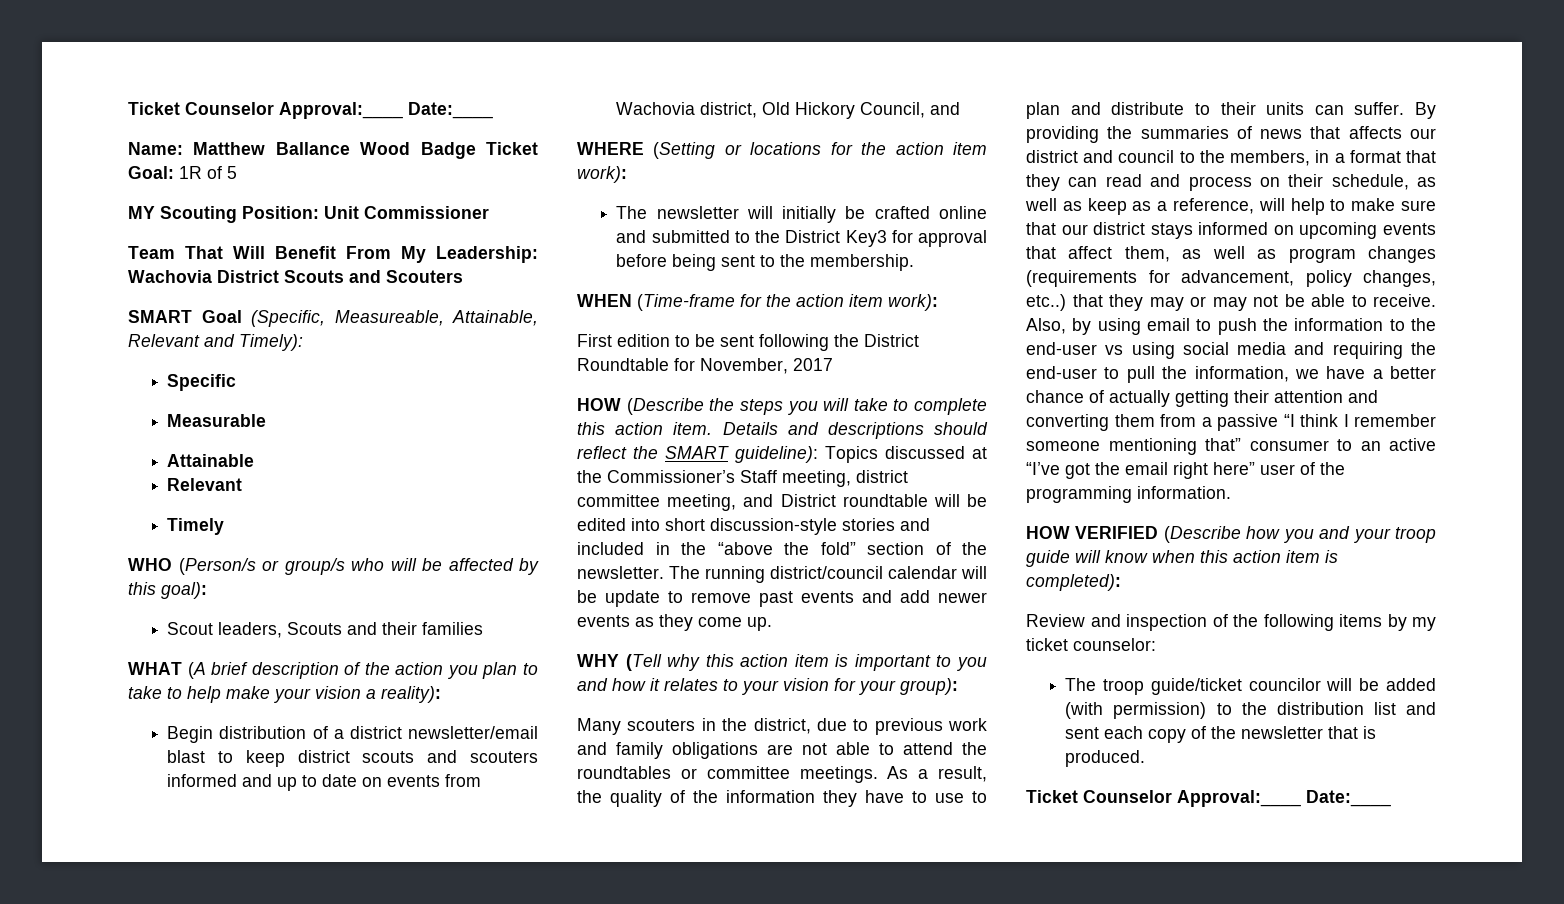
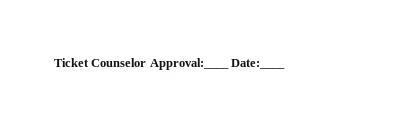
[128,102,493,119] [128,142,538,159] [128,166,237,179] [128,206,489,223] [128,246,538,263] [128,270,463,283] [128,310,538,327] [128,334,303,351] [167,374,237,391] [167,414,267,427] [167,454,255,467] [167,478,243,491] [167,518,225,535] [128,558,539,575] [128,582,207,599] [167,622,484,638] [128,662,538,679] [128,686,441,703] [167,726,538,743] [167,750,538,767] [167,774,482,791] [616,102,961,119] [577,142,987,159] [577,166,627,183] [616,206,987,223] [616,230,987,247] [616,254,915,271] [577,294,938,311] [577,334,919,351] [577,358,833,374] [577,398,987,415] [577,422,988,439] [577,446,987,463] [577,470,908,487] [577,494,987,511] [577,518,930,535] [577,542,987,555] [577,566,987,583] [577,590,987,607] [577,614,772,631] [577,654,987,671] [577,678,958,695] [577,718,987,735] [577,742,987,759] [577,766,987,783] [577,790,987,807] [1026,102,1436,119] [1026,126,1436,143] [1026,150,1436,166] [1026,174,1436,191] [1025,198,1436,215] [1026,222,1436,239] [1026,246,1436,263] [1026,270,1436,287] [1026,294,1436,311] [1026,318,1436,335] [1026,342,1436,359] [1026,366,1436,383] [1026,390,1378,407] [1026,414,1436,431] [1026,438,1436,455] [1026,462,1345,479] [1026,486,1231,503] [1026,526,1436,543] [1026,550,1338,567] [1026,574,1121,591] [1026,614,1436,631] [1026,638,1156,651] [1065,678,1436,695] [1065,702,1436,719] [1065,726,1377,743] [1065,750,1146,767] [1026,790,1391,807] Ticket Counselor Approval:____ Date:____ // Name: Matthew Ballance Wood Badge Ticket Goal: 1R of 5 // MY Scouting Position: Unit Commissioner // Team That Will Benefit From My Leadership: Wachovia District Scouts and Scouters // SMART Goal (Specific, Measureable, Attainable, Relevant and Timely): // Specific // Measurable // Attainable // Relevant // Timely // WHO (Person/s or group/s who will be affected by this goal): // Scout leaders, Scouts and their families // WHAT (A brief description of the action you plan to take to help make your vision a reality): // Begin distribution of a district newsletter/email blast to keep district scouts and scouters informed and up to date on events from Wachovia district, Old Hickory Council, and // WHERE (Setting or locations for the action item work): // The newsletter will initially be crafted online and submitted to the District Key3 for approval before being sent to the membership. // WHEN (Time-frame for the action item work): // First edition to be sent following the District Roundtable for November, 2017 // HOW (Describe the steps you will take to complete this action item. Details and descriptions should reflect the SMART guideline): Topics discussed at the Commissioner’s Staff meeting, district committee meeting, and District roundtable will be edited into short discussion-style stories and included in the “above the fold” section of the newsletter. The running district/council calendar will be update to remove past events and add newer events as they come up. // WHY (Tell why this action item is important to you and how it relates to your vision for your group): // Many scouters in the district, due to previous work and family obligations are not able to attend the roundtables or committee meetings. As a result, the quality of the information they have to use to plan and distribute to their units can suffer. By providing the summaries of news that affects our district and council to the members, in a format that they can read and process on their schedule, as well as keep as a reference, will help to make sure that our district stays informed on upcoming events that affect them, as well as program changes (requirements for advancement, policy changes, etc..) that they may or may not be able to receive. Also, by using email to push the information to the end-user vs using social media and requiring the end-user to pull the information, we have a better chance of actually getting their attention and converting them from a passive “I think I remember someone mentioning that” consumer to an active “I’ve got the email right here” user of the programming information. // HOW VERIFIED (Describe how you and your troop guide will know when this action item is completed): // Review and inspection of the following items by my ticket counselor: // The troop guide/ticket councilor will be added (with permission) to the distribution list and sent each copy of the newsletter that is produced. // Ticket Counselor Approval:____ Date:____ -> [54,58,286,70] Ticket Counselor Approval:____ Date:____

